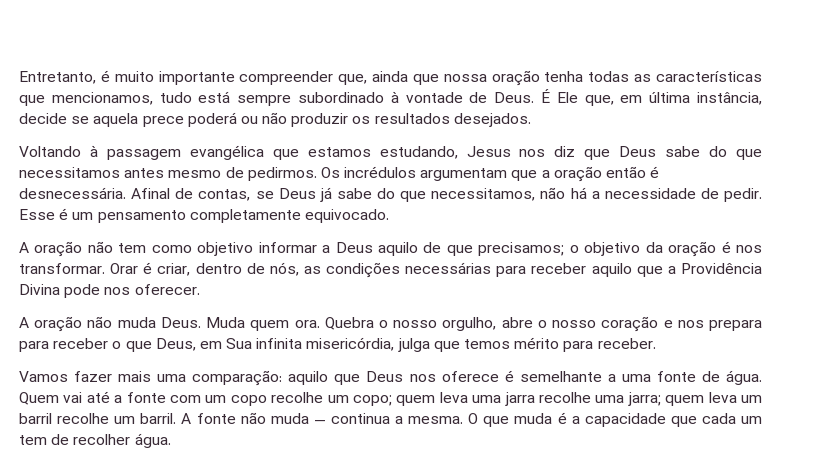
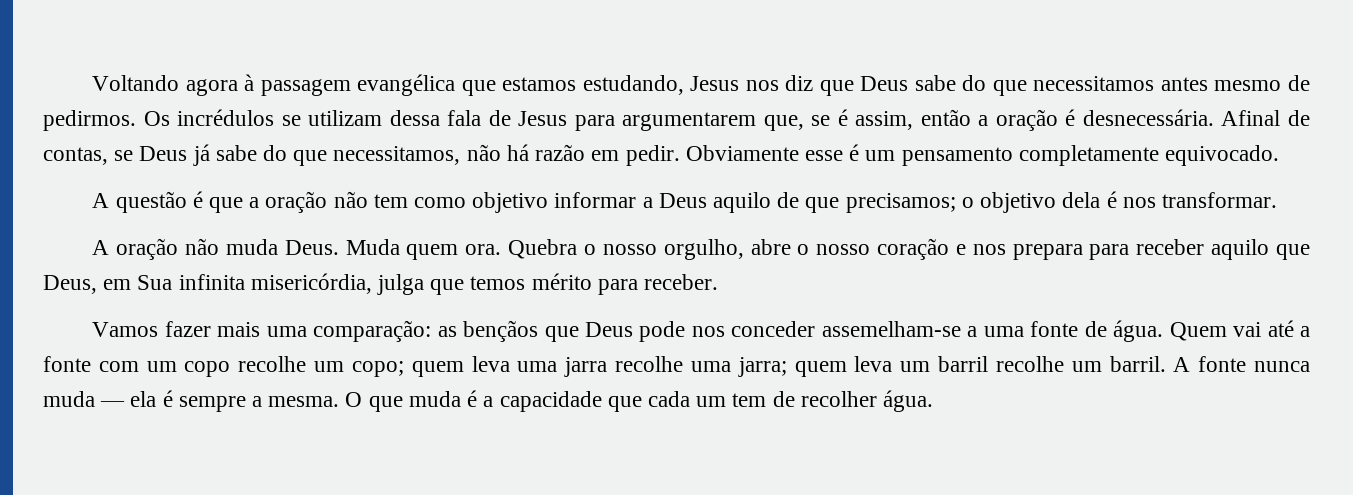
[19,70,762,86] [19,89,762,106] [19,112,531,127] [19,146,81,157] Entretanto, é muito importante compreender que, ainda que nossa oração tenha todas as características que mencionamos, tudo está sempre subordinado à vontade de Deus. É Ele que, em última instância, decide se aquela prece poderá ou não produzir os resultados desejados. // Voltando -> [92,75,238,96] Voltando agora
[420,166,647,182] argumentam que a oração então -> [281,109,1058,131] se utilizam dessa fala de Jesus para argumentarem que, se é assim, então a oração
[591,188,762,202] [19,209,55,220] a necessidade de pedir. Esse -> [535,144,843,166] razão em pedir. Obviamente esse
(29, 247) none -> [115,191,260,213] questão é que a
[645,241,717,257] da oração -> [1062,192,1101,208] dela
[110,262,762,278] [19,284,200,298] Orar é criar, dentro de nós, as condições necessárias para receber aquilo que a Providência Divina pode nos oferecer. -> (1277, 200) none
[112,341,122,349] o -> [1211,239,1270,260] aquilo
[288,370,602,385] aquilo que Deus nos oferece é semelhante -> [437,320,961,342] as bençãos que Deus pode nos conceder assemelham-se
[240,412,266,424] não -> [1254,361,1311,372] nunca
[330,413,390,424] continua -> [130,390,246,412] ela é sempre

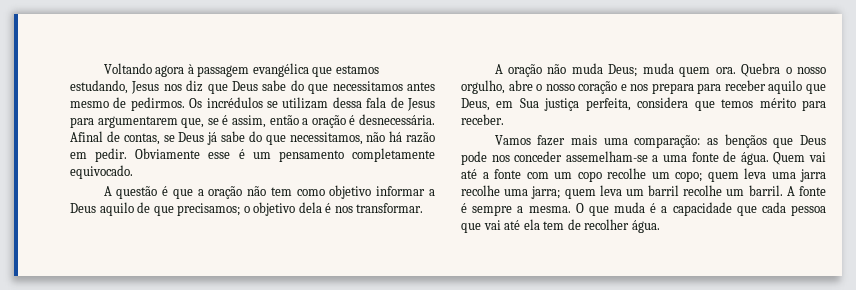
[284,239,400,255] Deus. Muda -> [608,63,674,77] Deus; muda
[178,273,425,295] infinita misericórdia, julga -> [544,97,689,111] justiça perfeita, considera
[1254,361,1311,372] [43,391,157,407] nunca muda — ela -> (826, 191) none
[696,396,727,407] um -> [791,205,826,216] [461,219,540,233] pessoa que vai até ela

